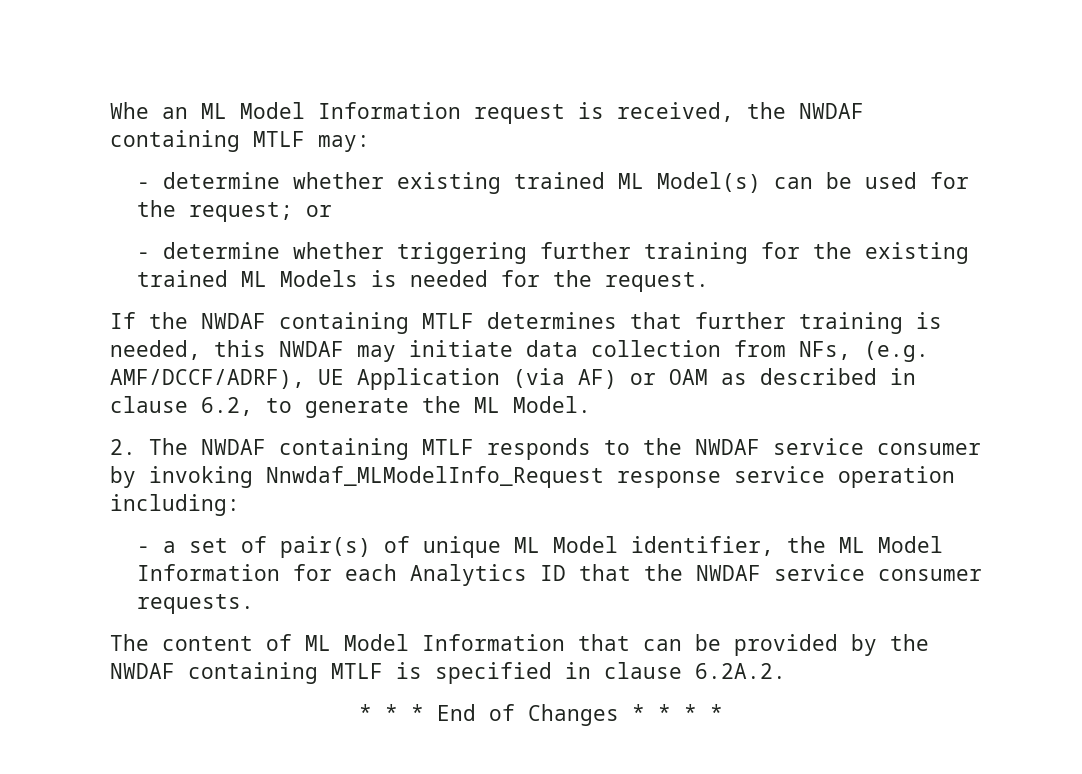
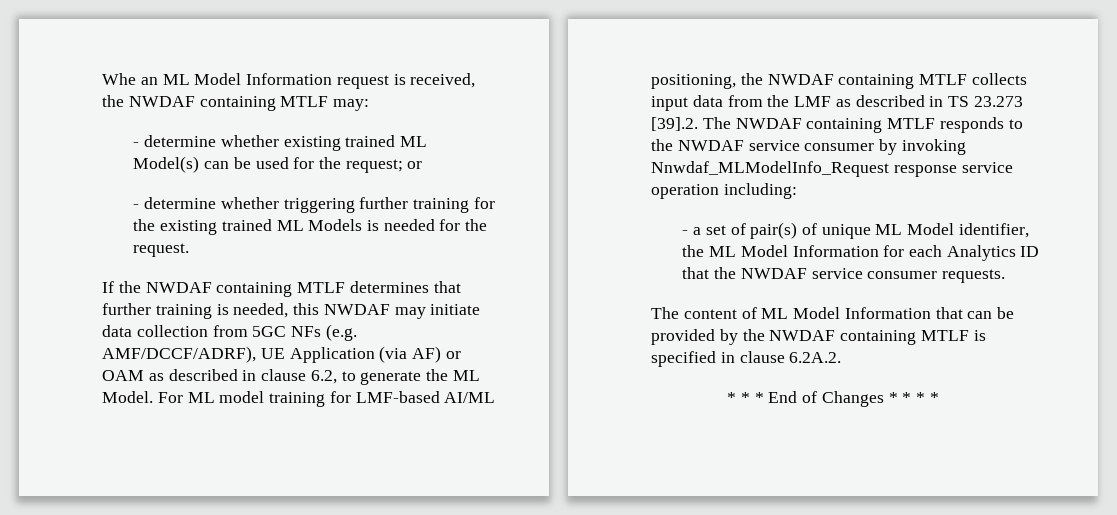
[798,341,851,360] NFs, -> [252,326,322,337] 5GC NFs
[109,439,136,455] // 2. -> [157,391,496,407] [651,73,1027,89] [651,95,1023,111] [651,117,699,131] For ML model training for LMF-based AI/ML positioning, the NWDAF containing MTLF collects input data from the LMF as described in TS 23.273 [39].2.

